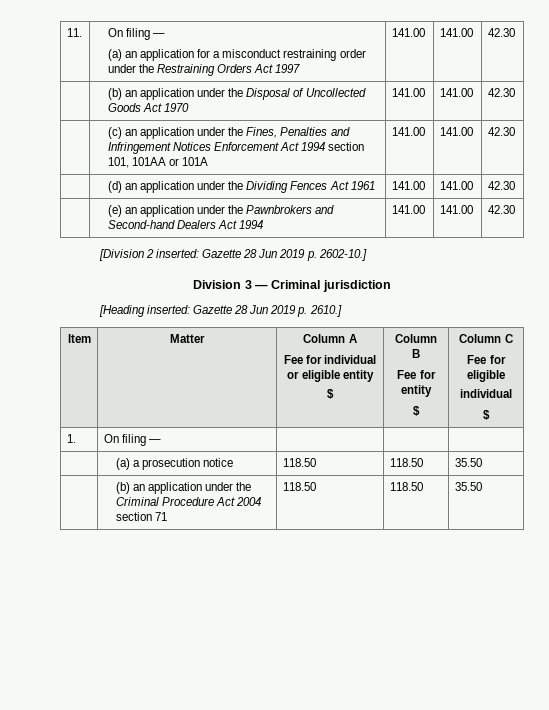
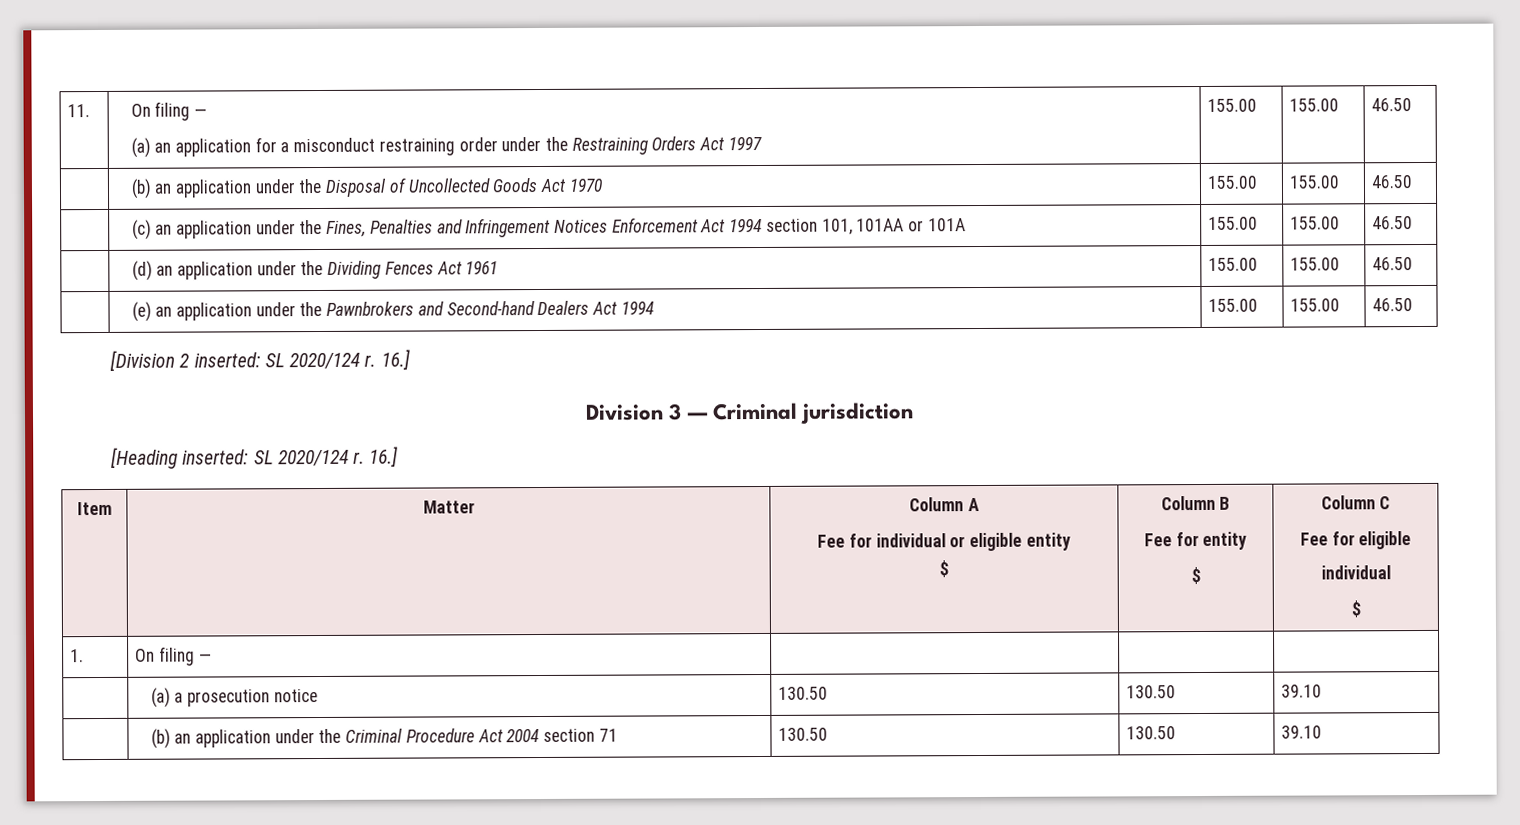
[391,28,425,37] [439,28,473,37] [487,28,515,37] 141.00 | 141.00 | 42.30 -> [1207,98,1258,112] [1289,98,1340,112] [1371,98,1413,112] 155.00 | 155.00 | 46.50
[391,88,425,97] [439,88,473,97] [487,88,515,97] 141.00 | 141.00 | 42.30 -> [1207,175,1258,189] [1289,175,1340,189] [1371,175,1413,189] 155.00 | 155.00 | 46.50
[391,127,425,136] [439,127,473,136] [487,127,515,136] 141.00 | 141.00 | 42.30 -> [1208,216,1259,230] [1290,216,1341,230] [1372,216,1414,230] 155.00 | 155.00 | 46.50
[391,181,425,190] [439,181,473,190] [487,181,515,190] 141.00 | 141.00 | 42.30 -> [1208,257,1259,271] [1290,257,1341,271] [1372,257,1414,271] 155.00 | 155.00 | 46.50
[391,205,425,214] [439,205,473,214] [487,205,515,214] 141.00 | 141.00 | 42.30 -> [1208,298,1259,312] [1290,298,1341,312] [1372,298,1414,312] 155.00 | 155.00 | 46.50
[202,249,367,261] Gazette 28 Jun 2019 p. 2602-10.] -> [264,349,410,370] SL 2020/124 r. 16.]
[192,305,342,317] Gazette 28 Jun 2019 p. 2610.] -> [253,446,399,467] SL 2020/124 r. 16.]
[282,458,316,467] [389,458,423,467] [454,458,482,467] 118.50 | 118.50 | 35.50 -> [778,686,829,700] [1126,685,1177,699] [1281,684,1323,698] 130.50 | 130.50 | 39.10
[282,482,316,491] [389,482,423,491] [454,482,482,491] 118.50 | 118.50 | 35.50 -> [778,727,829,741] [1126,726,1177,740] [1281,725,1323,739] 130.50 | 130.50 | 39.10

